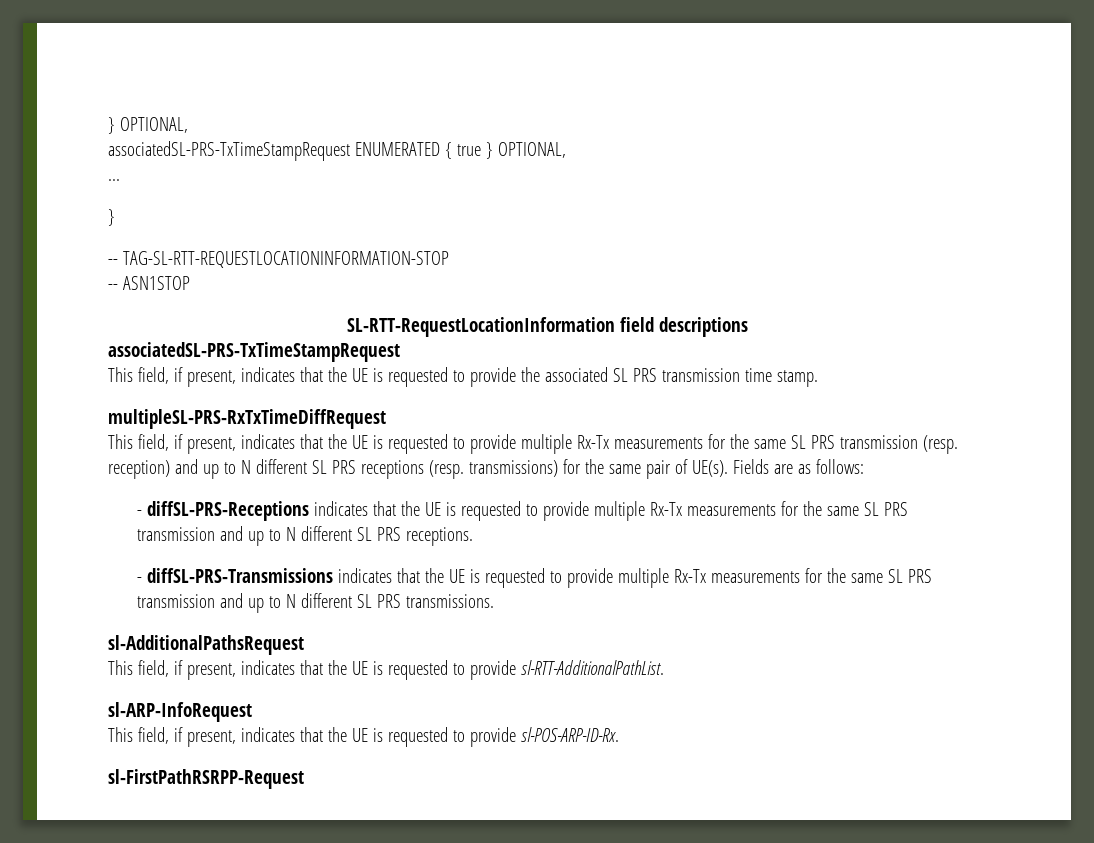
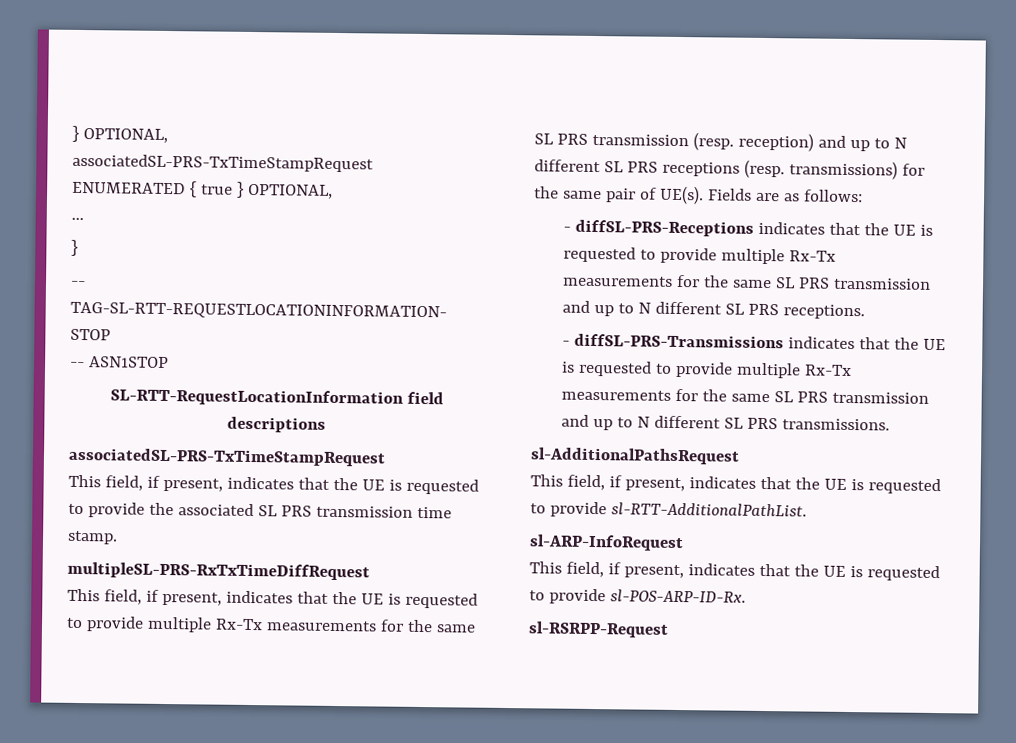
[108,769,304,789] sl-FirstPathRSRPP-Request -> [528,621,669,638] sl-RSRPP-Request

